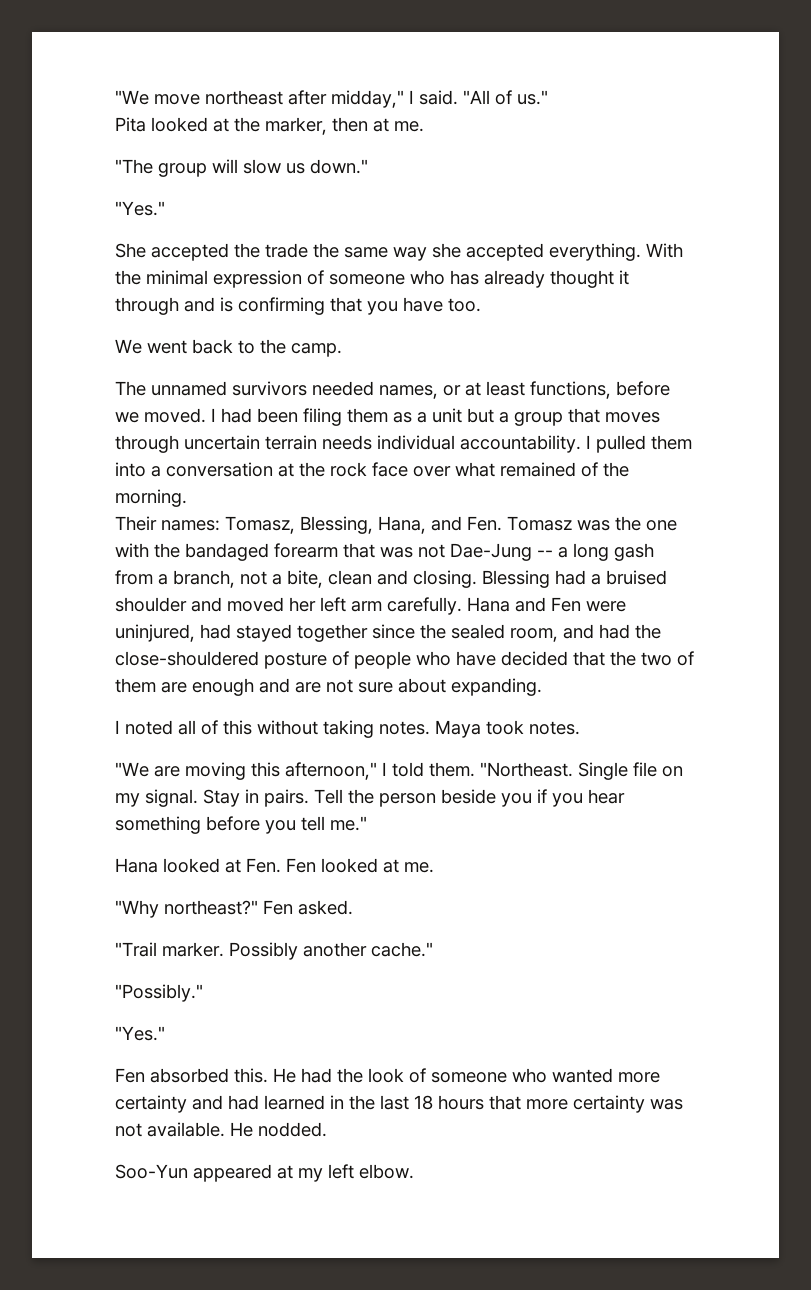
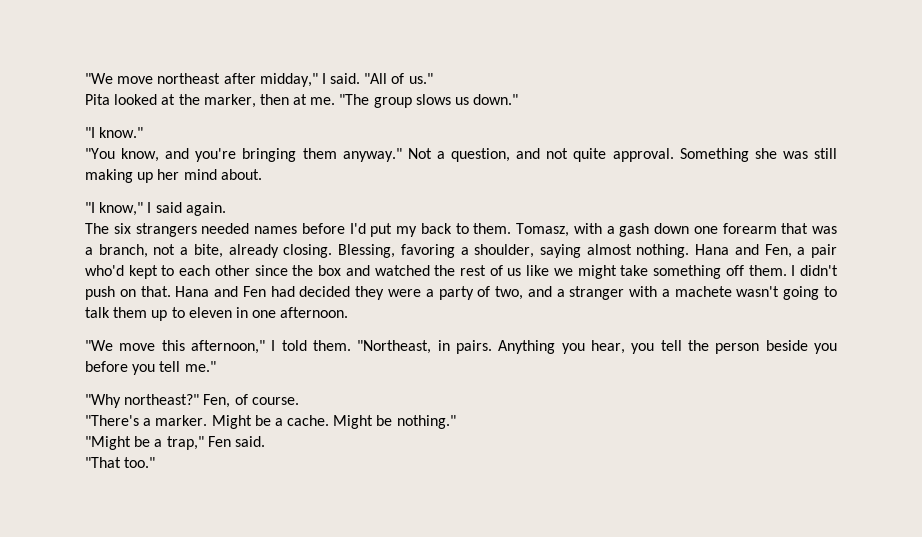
(424, 126) // -> (336, 101) none
[212,159,281,174] will slow -> [415,94,451,105] slows
[115,201,165,216] [115,243,683,261] [115,270,629,288] [115,297,481,315] [115,339,342,357] [115,381,670,399] [115,408,660,426] [115,435,692,453] [115,462,629,477] [115,489,187,507] [115,516,677,534] [115,543,654,561] [115,570,153,585] "Yes." // She accepted the trade the same way she accepted everything. With the minimal expression of someone who has already thought it through and is confirming that you have too. // We went back to the camp. // The unnamed survivors needed names, or at least functions, before we moved. I had been filing them as a unit but a group that moves through uncertain terrain needs individual accountability. I pulled them into a conversation at the rock face over what remained of the morning. // Their names: Tomasz, Blessing, Hana, and Fen. Tomasz was the one with the bandaged forearm that was not Dae-Jung -- a long gash from -> [85,127,144,138] [85,148,838,162] [85,169,262,183] [85,202,226,216] [85,223,837,237] "I know." // "You know, and you're bringing them anyway." Not a question, and not quite approval. Something she was still making up her mind about. // "I know," I said again. // The six strangers needed names before I'd put my back to them. Tomasz, with a gash down one forearm that was
[328,570,667,588] [115,597,626,615] [115,624,661,642] [115,651,694,669] [115,678,542,696] [115,720,580,738] [115,762,246,780] clean and closing. Blessing had a bruised shoulder and moved her left arm carefully. Hana and Fen were uninjured, had stayed together since the sealed room, and had the close-shouldered posture of people who have decided that the two of them are enough and are not sure about expanding. // I noted all of this without taking notes. Maya took notes. // "We are moving -> [228,244,837,258] [85,265,839,279] [85,286,837,300] [85,307,349,321] [85,340,156,351] already closing. Blessing, favoring a shoulder, saying almost nothing. Hana and Fen, a pair who'd kept to each other since the box and watched the rest of us like we might take something off them. I didn't push on that. Hana and Fen had decided they were a party of two, and a stranger with a machete wasn't going to talk them up to eleven in one afternoon. // "We move
[480,762,683,780] [115,789,625,807] [115,816,367,834] [115,858,434,873] [115,900,353,918] [115,942,433,960] [115,984,203,1002] [115,1026,165,1041] [115,1068,660,1083] [115,1095,683,1113] [115,1122,327,1137] [115,1164,414,1182] "Northeast. Single file on my signal. Stay in pairs. Tell the person beside you if you hear something before you tell me." // Hana looked at Fen. Fen looked at me. // "Why northeast?" Fen asked. // "Trail marker. Possibly another cache." // "Possibly." // "Yes." // Fen absorbed this. He had the look of someone who wanted more certainty and had learned in the last 18 hours that more certainty was not available. He nodded. // Soo-Yun appeared at my left elbow. -> [357,340,838,354] [85,361,216,375] [85,394,299,408] [85,415,456,429] [85,436,265,450] [85,457,156,468] "Northeast, in pairs. Anything you hear, you tell the person beside you before you tell me." // "Why northeast?" Fen, of course. // "There's a marker. Might be a cache. Might be nothing." // "Might be a trap," Fen said. // "That too."

